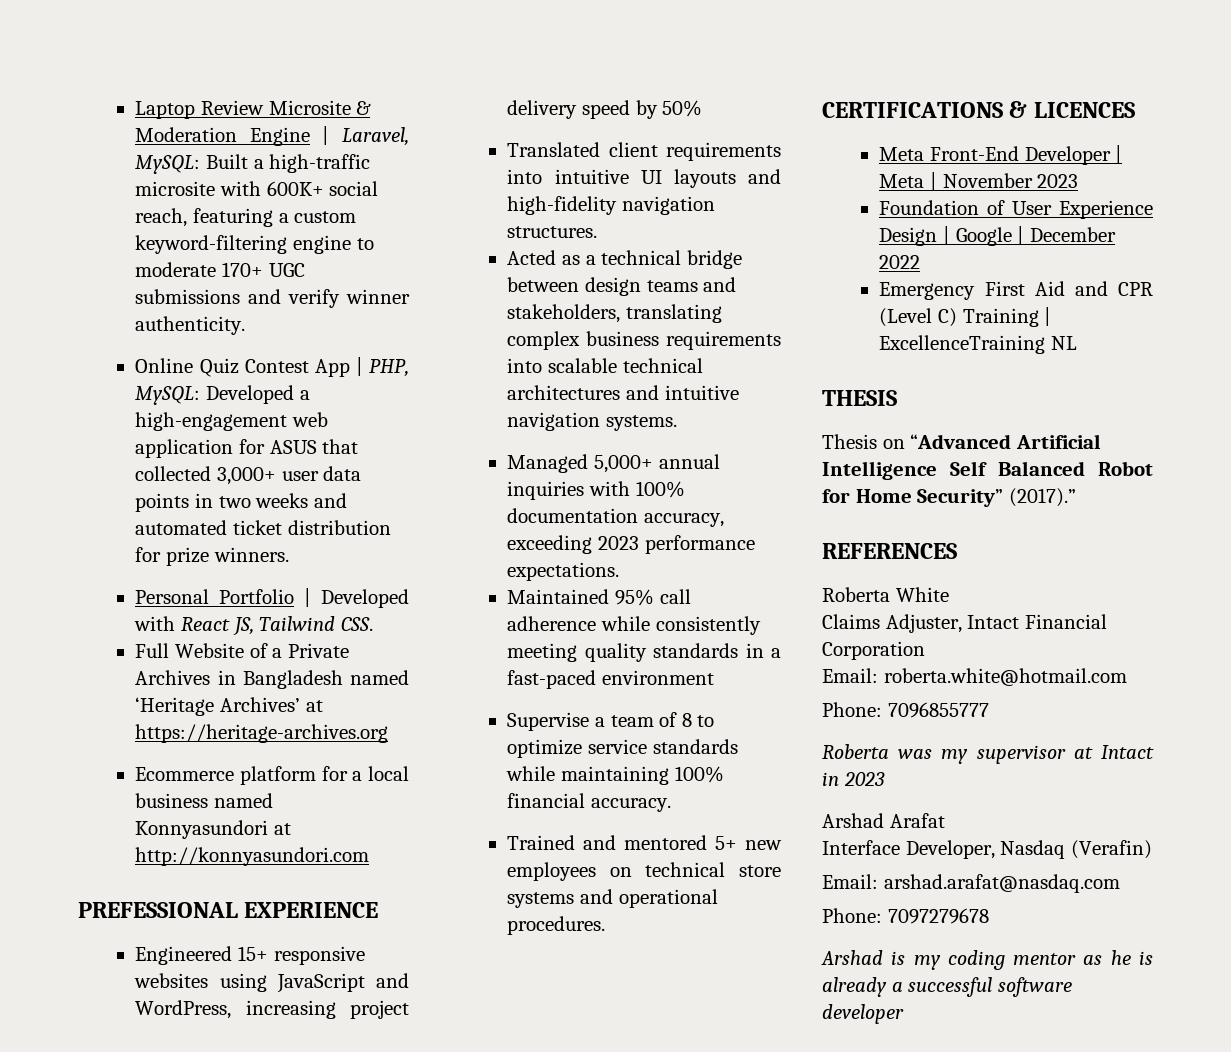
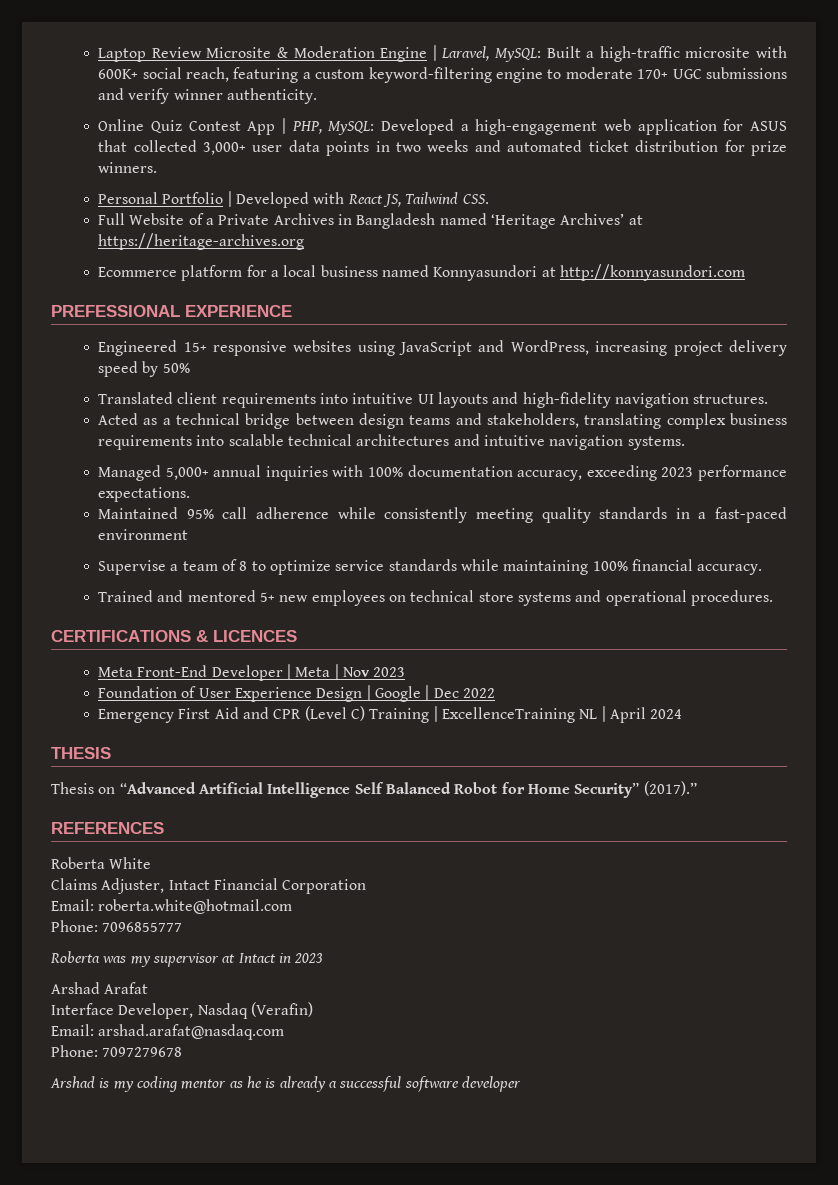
[942,173,1033,188] November -> [343,667,371,677] Nov
[1029,227,1116,242] December -> [433,688,459,698] Dec
(1077, 343) none -> [601,706,683,723] | April 2024

